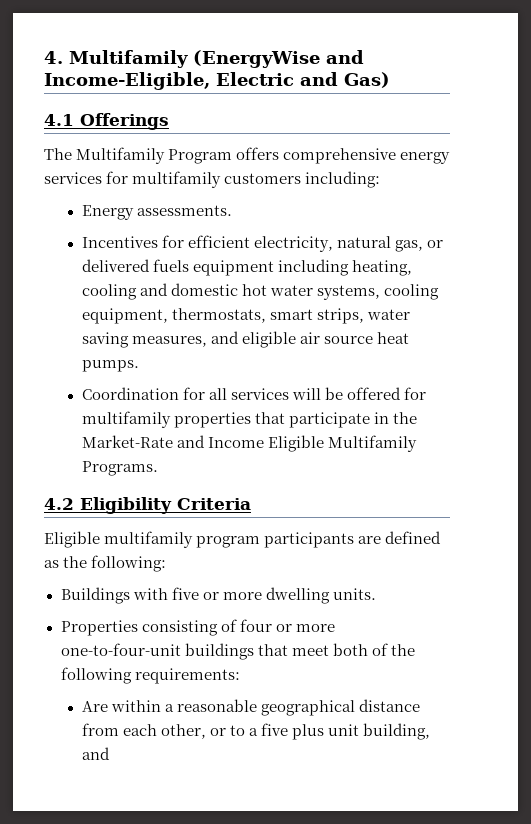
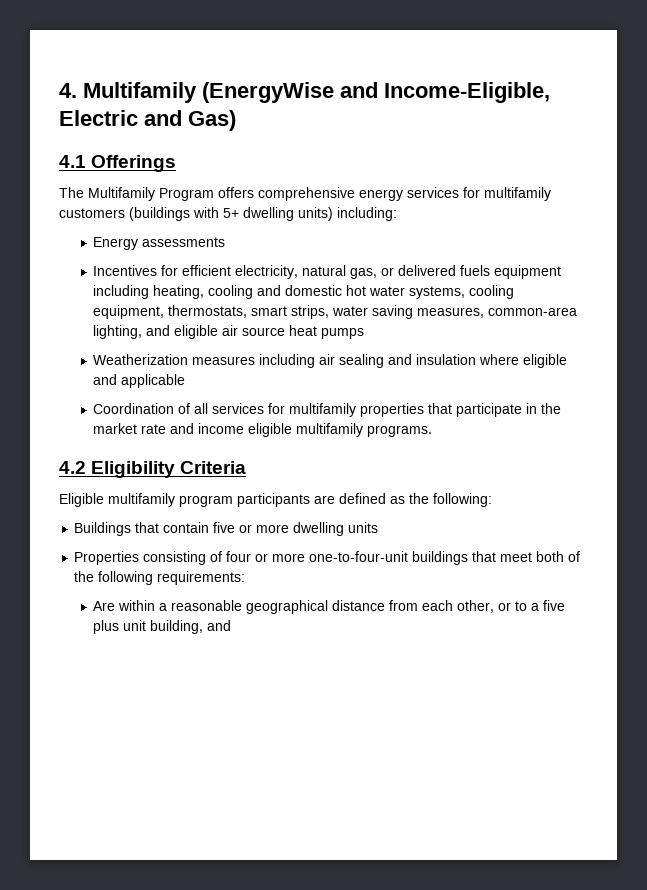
(302, 178) none -> [129,207,333,221] (buildings with 5+ dwelling units)
[136,205,232,216] assessments. -> [142,237,226,247] assessments
(207, 341) none -> [488,307,578,316] [93,325,143,339] common-area lighting,
[81,360,139,372] pumps. -> [321,328,365,339] [93,354,568,368] [93,374,186,388] pumps // Weatherization measures including air sealing and insulation where eligible and applicable
[182,387,205,400] for -> [178,403,191,414] of
[291,387,401,400] will be offered -> (265, 408) none
[81,435,417,452] [81,461,158,476] Market-Rate and Income Eligible Multifamily Programs. -> [93,423,433,437] market rate and income eligible multifamily programs.
[132,588,168,600] with -> [135,522,210,533] that contain
[332,588,376,600] units. -> [348,522,379,533] units

